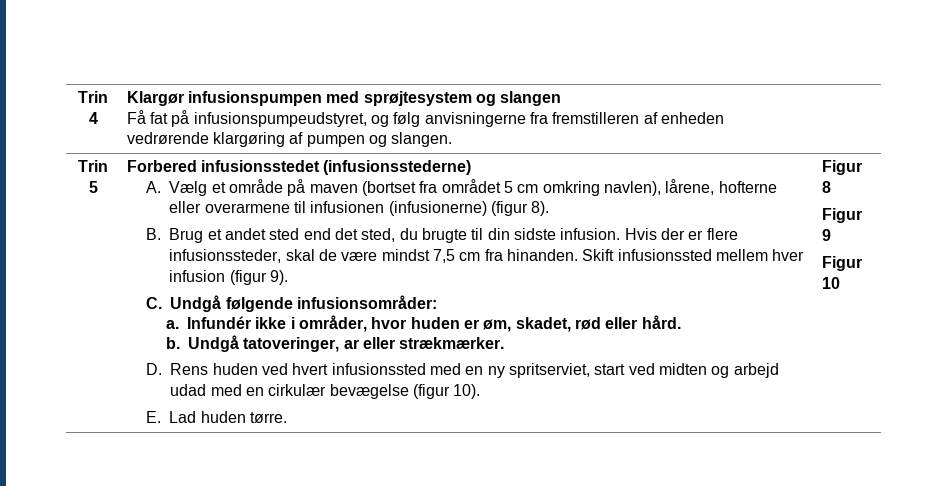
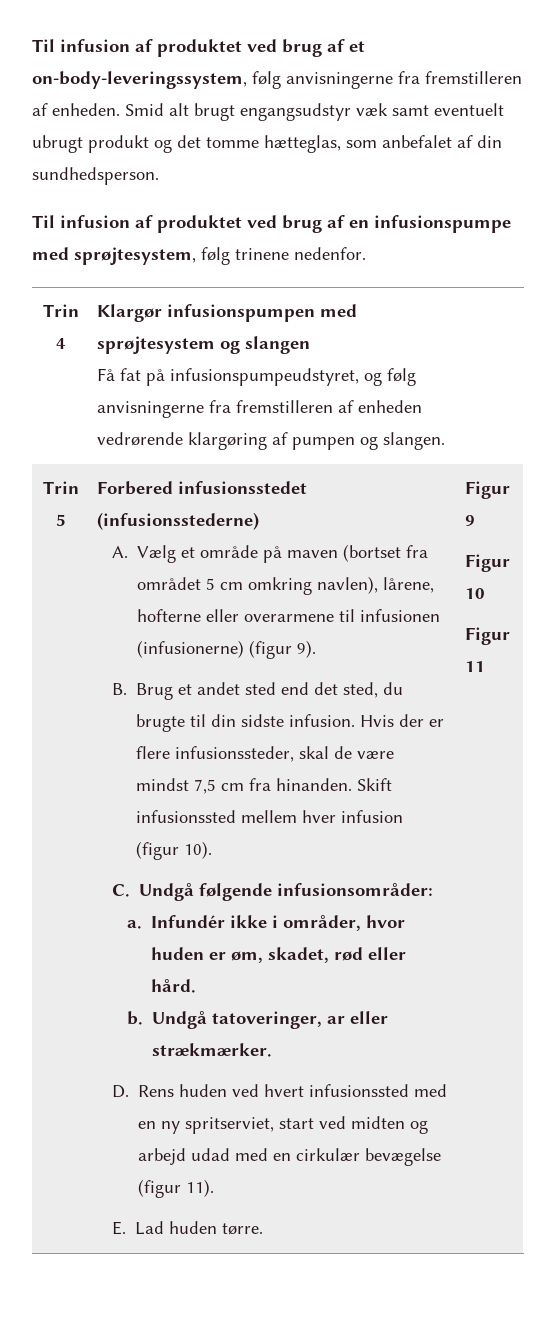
(78, 97) none -> [32,39,365,57] [32,71,522,89] [32,103,504,121] [32,135,502,153] [32,167,159,185] [32,215,511,233] [32,247,366,265] Til infusion af produktet ved brug af et on-body-leveringssystem, følg anvisningerne fra fremstilleren af enheden. Smid alt brugt engangsudstyr væk samt eventuelt ubrugt produkt og det tomme hætteglas, som anbefalet af din sundhedsperson. // Til infusion af produktet ved brug af en infusionspumpe med sprøjtesystem, følg trinene nedenfor. //
[531,201,550,216] 8). -> [297,640,317,658] 9).
[270,270,289,285] 9). -> [184,841,213,859] 10).
[453,384,481,399] 10). -> [186,1179,215,1197] 11).
[821,181,831,193] [821,208,862,223] 8 // Figur -> (511, 490) none
(840, 283) none -> [465,627,511,645] [465,661,486,672] // Figur 11

